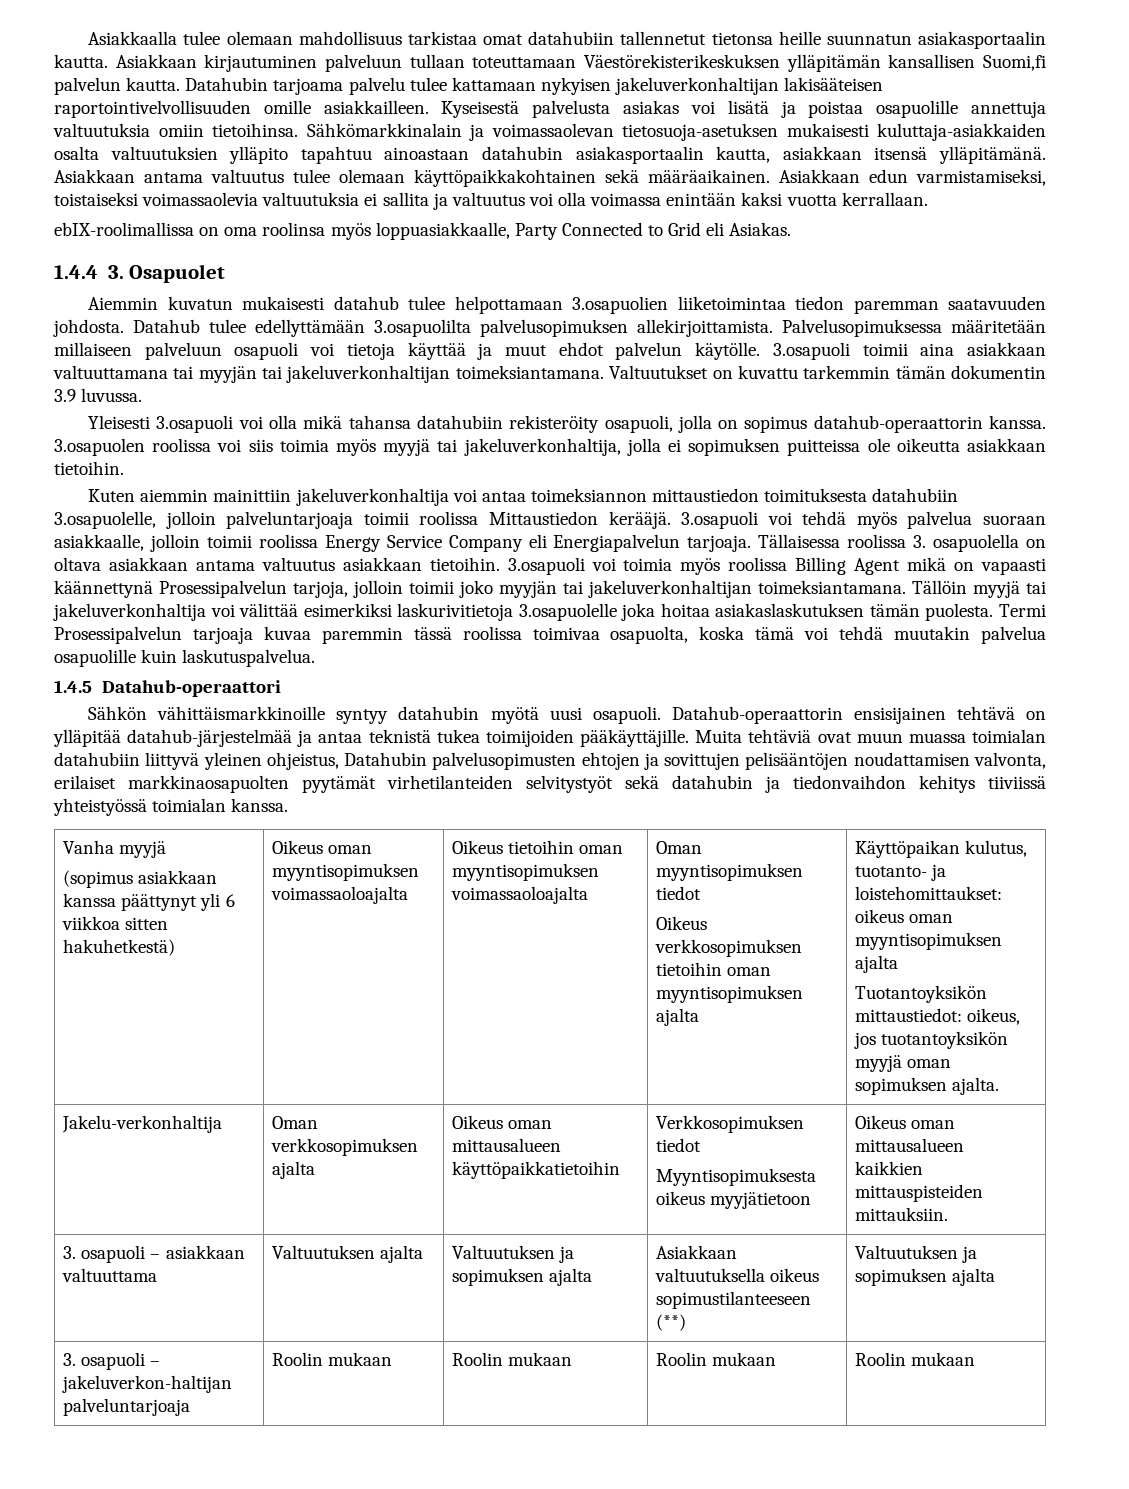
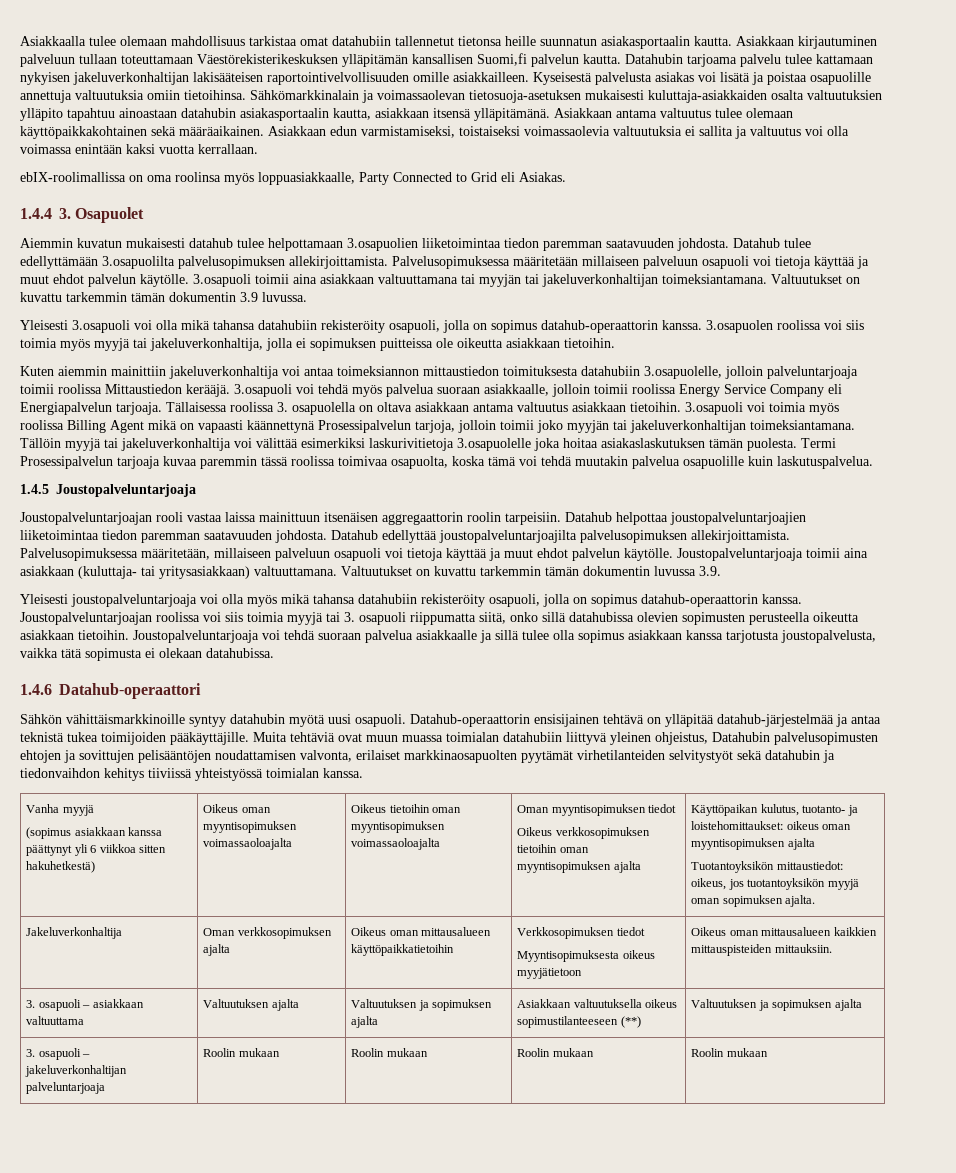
(92, 686) none -> [56,484,196,497] [20,512,806,525] [20,530,790,543] [20,548,868,561] [20,566,721,579] [20,594,802,607] [20,612,859,625] [20,630,876,643] [20,648,274,661] [20,684,52,695] Joustopalveluntarjoaja // Joustopalveluntarjoajan rooli vastaa laissa mainittuun itsenäisen aggregaattorin roolin tarpeisiin. Datahub helpottaa joustopalveluntarjoajien liiketoimintaa tiedon paremman saatavuuden johdosta. Datahub edellyttää joustopalveluntarjoajilta palvelusopimuksen allekirjoittamista. Palvelusopimuksessa määritetään, millaiseen palveluun osapuoli voi tietoja käyttää ja muut ehdot palvelun käytölle. Joustopalveluntarjoaja toimii aina asiakkaan (kuluttaja- tai yritysasiakkaan) valtuuttamana. Valtuutukset on kuvattu tarkemmin tämän dokumentin luvussa 3.9. // Yleisesti joustopalveluntarjoaja voi olla myös mikä tahansa datahubiin rekisteröity osapuoli, jolla on sopimus datahub-operaattorin kanssa. Joustopalveluntarjoajan roolissa voi siis toimia myyjä tai 3. osapuoli riippumatta siitä, onko sillä datahubissa olevien sopimusten perusteella oikeutta asiakkaan tietoihin. Joustopalveluntarjoaja voi tehdä suoraan palvelua asiakkaalle ja sillä tulee olla sopimus asiakkaan kanssa tarjotusta joustopalvelusta, vaikka tätä sopimusta ei olekaan datahubissa. // 1.4.6
[62,1115,223,1133] Jakelu-verkonhaltija -> [26,927,123,939] Jakeluverkonhaltija
[62,1375,233,1393] jakeluverkon-haltijan -> [25,1065,128,1077] jakeluverkonhaltijan

